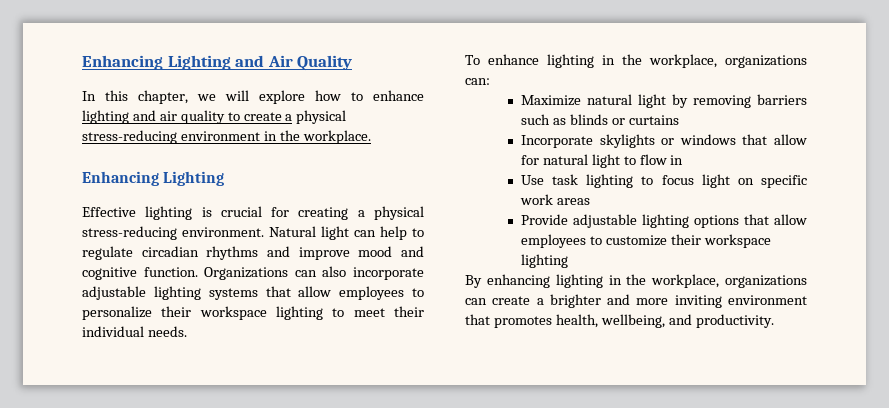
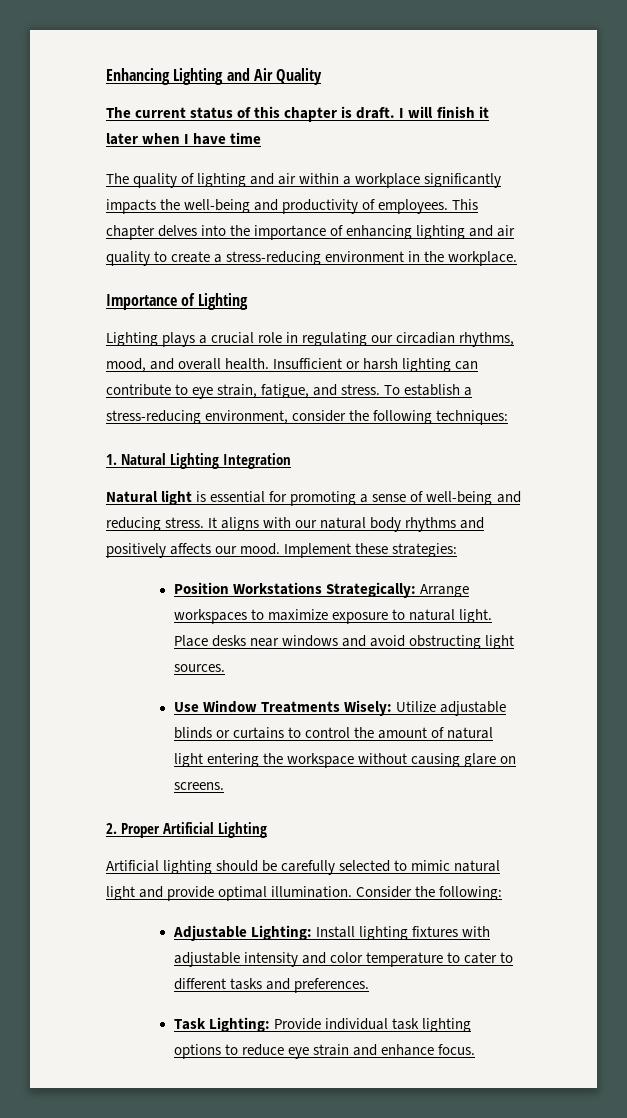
[82,90,424,104] In this chapter, we will explore how to enhance -> [106,106,489,122] [106,132,262,145] [106,173,502,188] [106,199,479,214] [106,225,413,240] The current status of this chapter is draft. I will finish it later when I have time // The quality of lighting and air within a workplace significantly impacts the well-being and productivity of employees. This chapter delves into the importance of enhancing
[296,110,347,124] physical -> (223, 258) none
[82,171,225,186] [82,206,424,220] [82,226,424,240] [82,246,424,260] [82,266,424,280] [82,286,424,300] [82,306,424,320] [82,326,187,337] [465,54,807,68] [465,78,490,85] [520,94,807,108] [520,114,679,125] [520,134,807,148] [520,154,684,168] [520,174,807,188] [519,194,590,205] [520,214,807,228] [520,234,771,248] [520,254,568,268] [465,274,807,288] [465,294,807,308] [465,314,774,328] Enhancing Lighting // Effective lighting is crucial for creating a physical stress-reducing environment. Natural light can help to regulate circadian rhythms and improve mood and cognitive function. Organizations can also incorporate adjustable lighting systems that allow employees to personalize their workspace lighting to meet their individual needs. // To enhance lighting in the workplace, organizations can: // Maximize natural light by removing barriers such as blinds or curtains // Incorporate skylights or windows that allow for natural light to flow in // Use task lighting to focus light on specific work areas // Provide adjustable lighting options that allow employees to customize their workspace lighting // By enhancing lighting in the workplace, organizations can create a brighter and more inviting environment that promotes health, wellbeing, and productivity. -> [106,293,249,310] [106,332,515,347] [106,358,479,372] [106,384,473,399] [106,410,509,425] [106,453,291,469] [106,490,521,506] [106,517,485,532] [106,543,458,558] [173,582,470,598] [173,609,493,624] [173,635,515,649] [173,664,225,672] [173,700,507,716] [173,727,494,739] [173,753,517,768] [173,782,224,790] [106,822,267,838] [106,860,501,875] [106,886,503,901] [172,925,491,941] [173,952,514,967] [173,978,370,993] [173,1017,472,1032] [173,1044,476,1059] Importance of Lighting // Lighting plays a crucial role in regulating our circadian rhythms, mood, and overall health. Insufficient or harsh lighting can contribute to eye strain, fatigue, and stress. To establish a stress-reducing environment, consider the following techniques: // 1. Natural Lighting Integration // Natural light is essential for promoting a sense of well-being and reducing stress. It aligns with our natural body rhythms and positively affects our mood. Implement these strategies: // Position Workstations Strategically: Arrange workspaces to maximize exposure to natural light. Place desks near windows and avoid obstructing light sources. // Use Window Treatments Wisely: Utilize adjustable blinds or curtains to control the amount of natural light entering the workspace without causing glare on screens. // 2. Proper Artificial Lighting // Artificial lighting should be carefully selected to mimic natural light and provide optimal illumination. Consider the following: // Adjustable Lighting: Install lighting fixtures with adjustable intensity and color temperature to cater to different tasks and preferences. // Task Lighting: Provide individual task lighting options to reduce eye strain and enhance focus.

